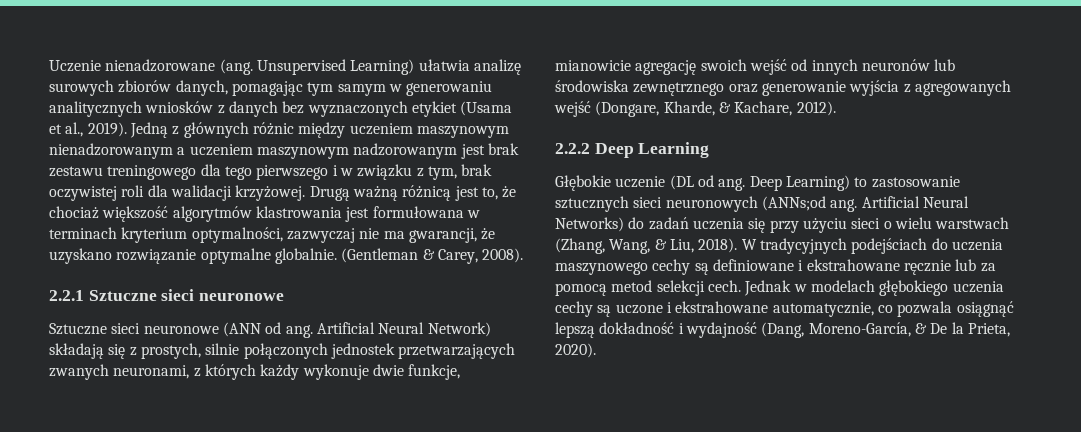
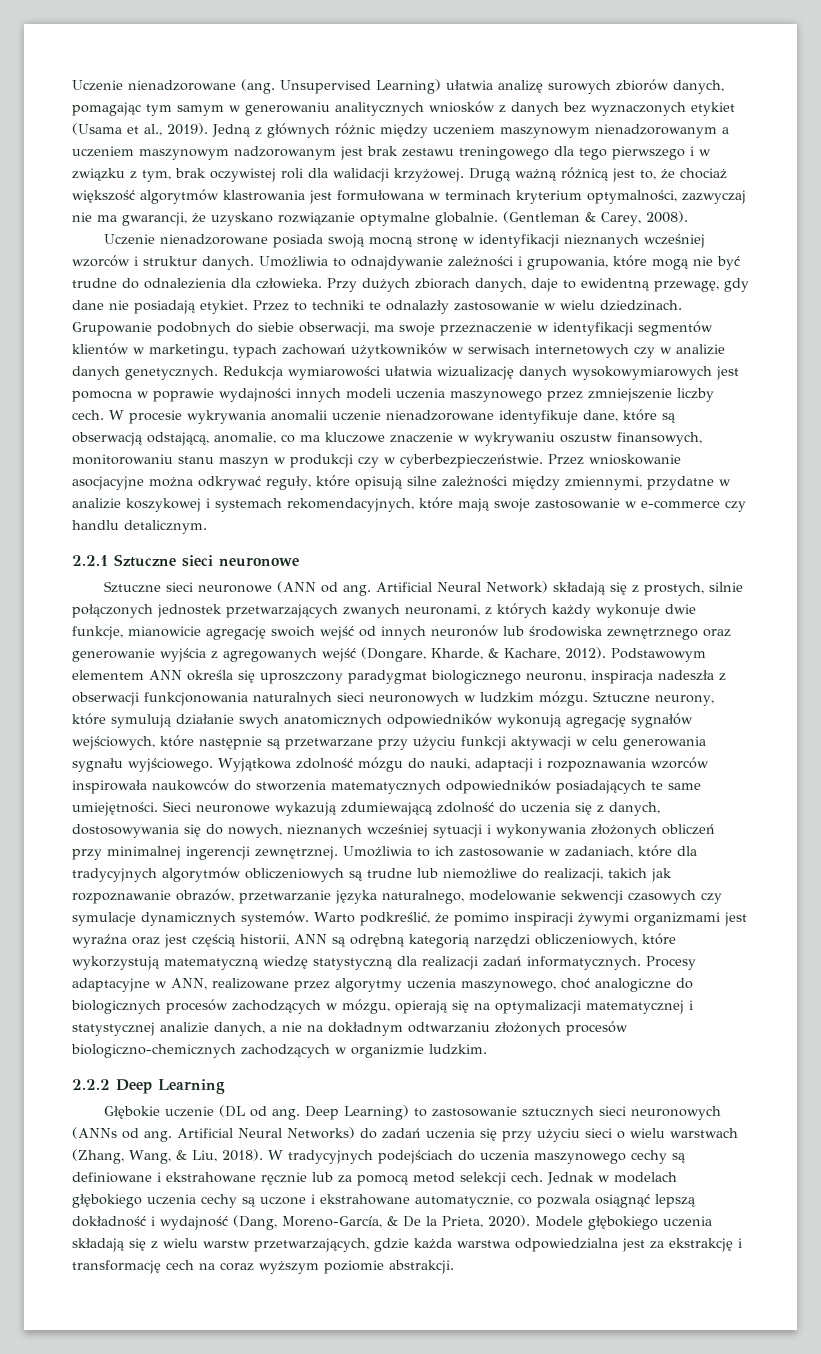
(524, 255) none -> [104,234,706,248] [72,255,740,270] [72,278,749,292] [72,300,682,314] [72,321,713,336] [72,343,725,358] [72,366,739,380] [72,388,714,402] [72,409,676,424] [72,432,702,446] [72,454,681,468] [72,475,731,490] [72,497,746,512] [72,520,207,534] // Uczenie nienadzorowane posiada swoją mocną stronę w identyfikacji nieznanych wcześniej wzorców i struktur danych. Umożliwia to odnajdywanie zależności i grupowania, które mogą nie być trudne do odnalezienia dla człowieka. Przy dużych zbiorach danych, daje to ewidentną przewagę, gdy dane nie posiadają etykiet. Przez to techniki te odnalazły zastosowanie w wielu dziedzinach. Grupowanie podobnych do siebie obserwacji, ma swoje przeznaczenie w identyfikacji segmentów klientów w marketingu, typach zachowań użytkowników w serwisach internetowych czy w analizie danych genetycznych. Redukcja wymiarowości ułatwia wizualizację danych wysokowymiarowych jest pomocna w poprawie wydajności innych modeli uczenia maszynowego przez zmniejszenie liczby cech. W procesie wykrywania anomalii uczenie nienadzorowane identyfikuje dane, które są obserwacją odstającą, anomalie, co ma kluczowe znaczenie w wykrywaniu oszustw finansowych, monitorowaniu stanu maszyn w produkcji czy w cyberbezpieczeństwie. Przez wnioskowanie asocjacyjne można odkrywać reguły, które opisują silne zależności między zmiennymi, przydatne w analizie koszykowej i systemach rekomendacyjnych, które mają swoje zastosowanie w e-commerce czy handlu detalicznym.
(836, 108) none -> [611,648,706,662] [72,670,726,684] [72,691,714,706] [72,713,693,728] [72,735,706,750] [72,757,709,772] [72,779,701,794] [72,801,660,816] [72,824,715,838] [72,845,697,860] [72,867,672,882] [72,889,722,904] [72,911,747,926] [72,933,676,948] [72,956,696,970] [72,978,693,992] [71,999,693,1014] [72,1021,628,1036] [71,1044,487,1058] Podstawowym elementem ANN określa się uproszczony paradygmat biologicznego neuronu, inspiracja nadeszła z obserwacji funkcjonowania naturalnych sieci neuronowych w ludzkim mózgu. Sztuczne neurony, które symulują działanie swych anatomicznych odpowiedników wykonują agregację sygnałów wejściowych, które następnie są przetwarzane przy użyciu funkcji aktywacji w celu generowania sygnału wyjściowego. Wyjątkowa zdolność mózgu do nauki, adaptacji i rozpoznawania wzorców inspirowała naukowców do stworzenia matematycznych odpowiedników posiadających te same umiejętności. Sieci neuronowe wykazują zdumiewającą zdolność do uczenia się z danych, dostosowywania się do nowych, nieznanych wcześniej sytuacji i wykonywania złożonych obliczeń przy minimalnej ingerencji zewnętrznej. Umożliwia to ich zastosowanie w zadaniach, które dla tradycyjnych algorytmów obliczeniowych są trudne lub niemożliwe do realizacji, takich jak rozpoznawanie obrazów, przetwarzanie języka naturalnego, modelowanie sekwencji czasowych czy symulacje dynamicznych systemów. Warto podkreślić, że pomimo inspiracji żywymi organizmami jest wyraźna oraz jest częścią historii, ANN są odrębną kategorią narzędzi obliczeniowych, które wykorzystują matematyczną wiedzę statystyczną dla realizacji zadań informatycznych. Procesy adaptacyjne w ANN, realizowane przez algorytmy uczenia maszynowego, choć analogiczne do biologicznych procesów zachodzących w mózgu, opierają się na optymalizacji matematycznej i statystycznej analizie danych, a nie na dokładnym odtwarzaniu złożonych procesów biologiczno-chemicznych zachodzących w organizmie ludzkim.
[761,196,826,211] (ANNs;od -> [72,1127,139,1139] (ANNs od
(596, 350) none -> [535,1216,712,1230] [72,1238,742,1252] [72,1260,454,1274] Modele głębokiego uczenia składają się z wielu warstw przetwarzających, gdzie każda warstwa odpowiedzialna jest za ekstrakcję i transformację cech na coraz wyższym poziomie abstrakcji.

